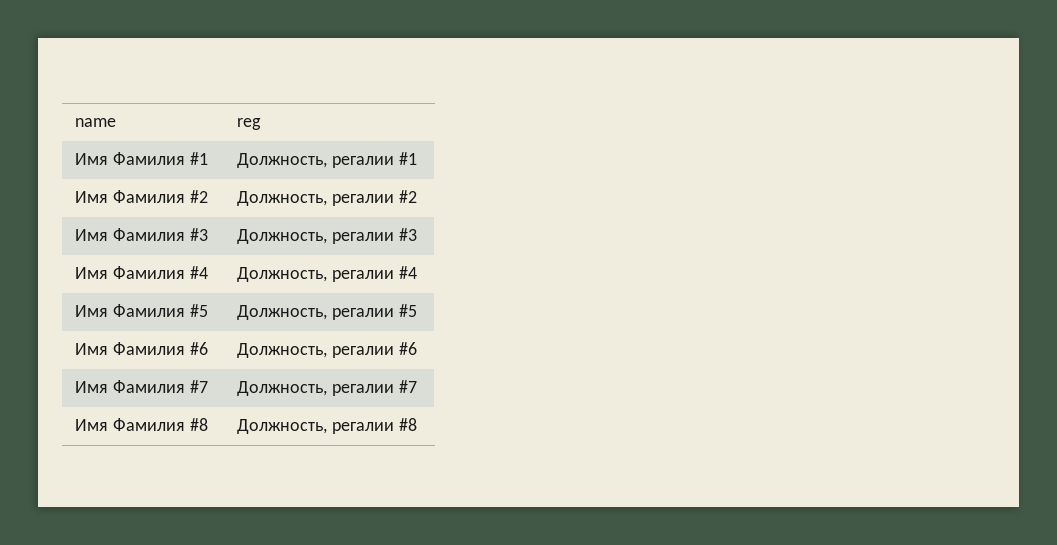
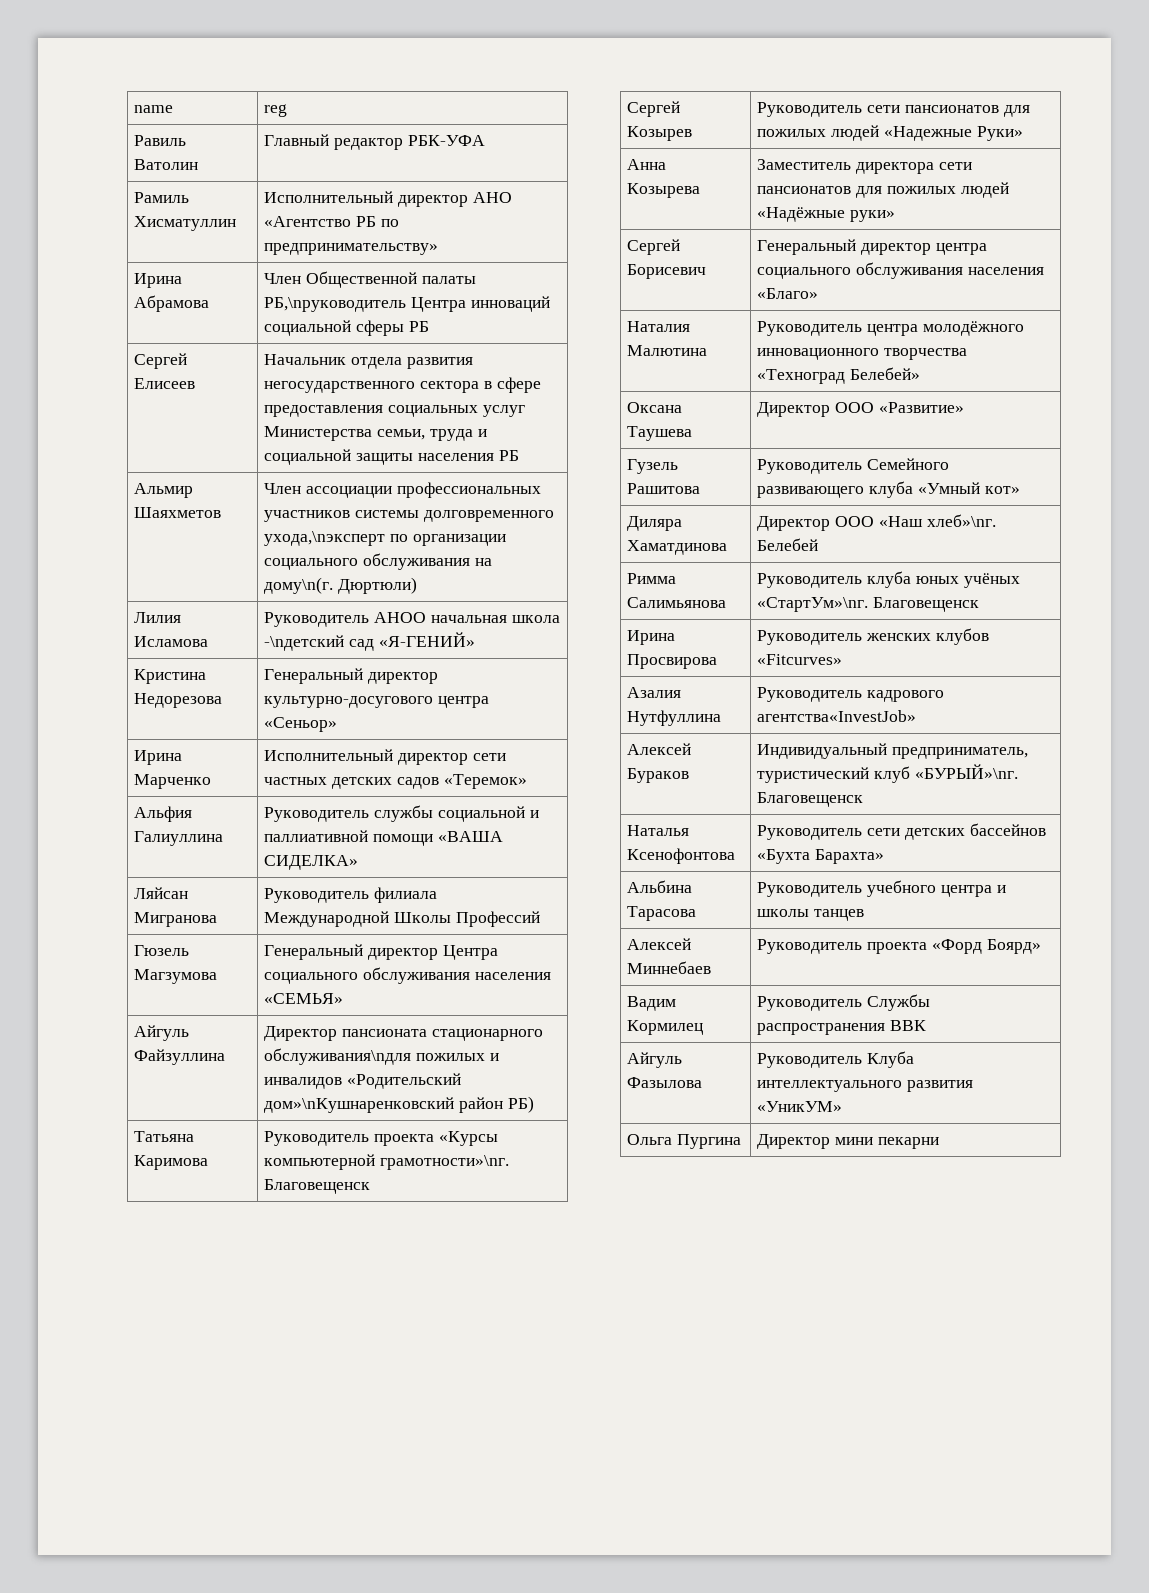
[75,152,208,165] [237,152,417,168] [75,190,208,203] [237,190,417,206] [75,228,208,241] [237,228,417,244] [75,266,208,279] [237,266,417,282] [75,304,208,317] [237,304,417,320] [75,342,208,355] [237,342,417,358] [75,380,208,393] [237,380,417,396] [75,418,208,431] [237,418,417,434] Имя Фамилия #1 | Должность, регалии #1 // Имя Фамилия #2 | Должность, регалии #2 // Имя Фамилия #3 | Должность, регалии #3 // Имя Фамилия #4 | Должность, регалии #4 // Имя Фамилия #5 | Должность, регалии #5 // Имя Фамилия #6 | Должность, регалии #6 // Имя Фамилия #7 | Должность, регалии #7 // Имя Фамилия #8 | Должность, регалии #8 -> [134,135,187,146] [134,159,199,170] [264,134,485,150] [134,192,190,203] [134,216,237,231] [264,191,512,207] [264,216,399,227] [264,243,439,255] [134,273,183,288] [134,295,210,312] [264,271,476,288] [264,296,550,312] [264,320,429,336] [134,353,188,369] [134,378,196,389] [264,354,473,369] [264,377,541,393] [264,405,525,417] [264,426,487,441] [264,449,519,465] [134,483,194,498] [134,507,222,518] [264,482,541,498] [264,510,554,522] [264,531,506,546] [264,553,492,570] [264,577,418,594] [134,612,182,623] [134,636,209,647] [264,612,560,627] [264,632,475,651] [134,669,207,684] [134,693,223,708] [264,668,439,684] [264,696,490,708] [264,717,338,732] [134,750,183,765] [134,774,212,789] [264,749,506,765] [264,774,527,789] [134,806,193,822] [134,831,224,846] [264,805,539,822] [264,830,503,846] [264,855,359,870] [134,887,189,899] [134,912,218,927] [264,887,438,903] [264,911,540,927] [134,945,190,956] [134,969,218,984] [264,944,498,960] [264,967,551,984] [264,993,344,1004] [134,1025,190,1041] [134,1049,226,1065] [264,1026,543,1041] [264,1048,499,1065] [264,1073,462,1089] [264,1096,534,1113] [134,1131,195,1142] [134,1155,209,1170] [264,1131,498,1146] [264,1154,510,1170] [264,1179,371,1194] [627,101,681,117] [627,126,693,141] [757,102,1030,117] [757,125,1023,141] [627,159,667,170] [627,183,701,198] [757,159,972,174] [757,182,1009,198] [757,207,896,222] [627,239,681,255] [627,264,707,279] [757,239,987,255] [757,262,1044,279] [757,288,819,299] [627,321,691,332] [627,345,708,356] [757,321,1024,336] [757,348,968,360] [757,367,921,384] [627,402,683,413] [627,426,693,441] [757,402,964,417] [627,459,679,474] [627,483,701,494] [757,458,950,474] [757,481,1020,498] [627,516,683,531] [627,540,728,555] [757,514,996,531] [757,538,819,551] [627,573,677,584] [627,597,727,608] [757,571,1020,588] [757,597,980,612] [627,630,676,645] [627,654,718,669] [757,628,989,645] [757,654,843,665] [627,687,682,698] [627,710,722,726] [757,687,945,702] [757,710,917,722] [627,743,692,755] [627,768,690,783] [757,743,1029,759] [757,764,1018,783] [757,792,864,807] [627,825,690,836] [627,848,736,864] [757,823,1046,840] [757,849,885,864] [627,880,693,893] [627,906,697,921] [757,880,1006,897] [757,909,865,921] [627,938,692,950] [627,961,712,974] [757,939,1041,954] [627,996,677,1011] [627,1020,704,1035] [757,994,931,1011] [757,1020,927,1035] [627,1052,683,1068] [627,1077,703,1088] [757,1051,915,1068] [757,1080,974,1092] [757,1101,843,1112] [627,1134,742,1149] [757,1134,939,1149] Равиль Ватолин | Главный редактор РБК-УФА // Рамиль Хисматуллин | Исполнительный директор АНО «Агентство РБ по предпринимательству» // Ирина Абрамова | Член Общественной палаты РБ,\nруководитель Центра инноваций социальной сферы РБ // Сергей Елисеев | Начальник отдела развития негосударственного сектора в сфере предоставления социальных услуг Министерства семьи, труда и социальной защиты населения РБ // Альмир Шаяхметов | Член ассоциации профессиональных участников системы долговременного ухода,\nэксперт по организации социального обслуживания на дому\n(г. Дюртюли) // Лилия Исламова | Руководитель АНОО начальная школа -\nдетский сад «Я-ГЕНИЙ» // Кристина Недорезова | Генеральный директор культурно-досугового центра «Сеньор» // Ирина Марченко | Исполнительный директор сети частных детских садов «Теремок» // Альфия Галиуллина | Руководитель службы социальной и паллиативной помощи «ВАША СИДЕЛКА» // Ляйсан Мигранова | Руководитель филиала Международной Школы Профессий // Гюзель Магзумова | Генеральный директор Центра социального обслуживания населения «СЕМЬЯ» // Айгуль Файзуллина | Директор пансионата стационарного обслуживания\nдля пожилых и инвалидов «Родительский дом»\nКушнаренковский район РБ) // Татьяна Каримова | Руководитель проекта «Курсы компьютерной грамотности»\nг. Благовещенск // Сергей Козырев | Руководитель сети пансионатов для пожилых людей «Надежные Руки» // Анна Козырева | Заместитель директора сети пансионатов для пожилых людей «Надёжные руки» // Сергей Борисевич | Генеральный директор центра социального обслуживания населения «Благо» // Наталия Малютина | Руководитель центра молодёжного инновационного творчества «Техноград Белебей» // Оксана Таушева | Директор ООО «Развитие» // Гузель Рашитова | Руководитель Семейного развивающего клуба «Умный кот» // Диляра Хаматдинова | Директор ООО «Наш хлеб»\nг. Белебей // Римма Салимьянова | Руководитель клуба юных учёных «СтартУм»\nг. Благовещенск // Ирина Просвирова | Руководитель женских клубов «Fitcurves» // Азалия Нутфуллина | Руководитель кадрового агентства«InvestJob» // Алексей Бураков | Индивидуальный предприниматель, туристический клуб «БУРЫЙ»\nг. Благовещенск // Наталья Ксенофонтова | Руководитель сети детских бассейнов «Бухта Барахта» // Альбина Тарасова | Руководитель учебного центра и школы танцев // Алексей Миннебаев | Руководитель проекта «Форд Боярд» // Вадим Кормилец | Руководитель Службы распространения ВВК // Айгуль Фазылова | Руководитель Клуба интеллектуального развития «УникУМ» // Ольга Пургина | Директор мини пекарни

